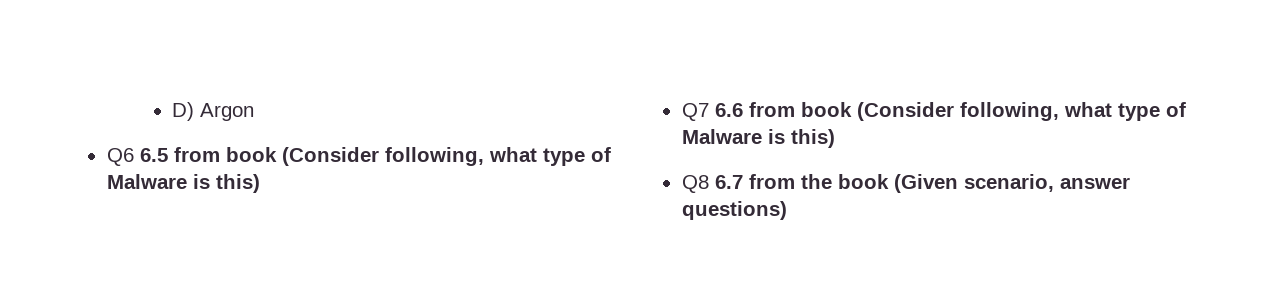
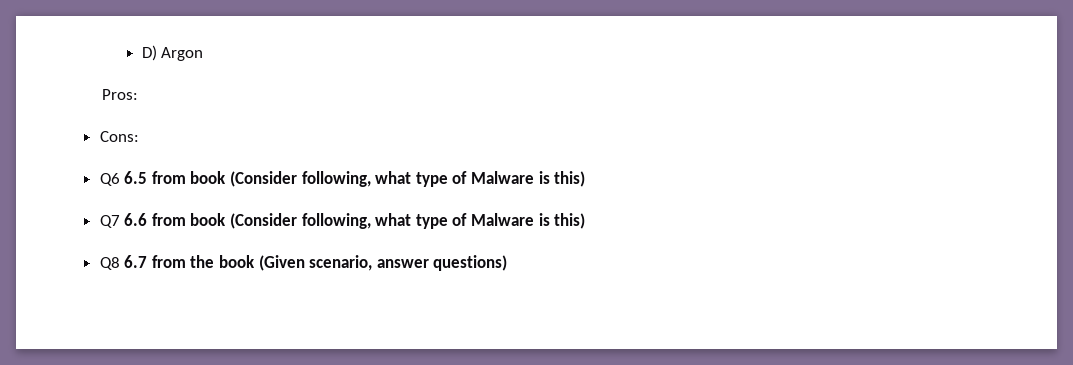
(255, 112) none -> [102,89,139,100] [99,131,139,142] // Pros: // Cons:

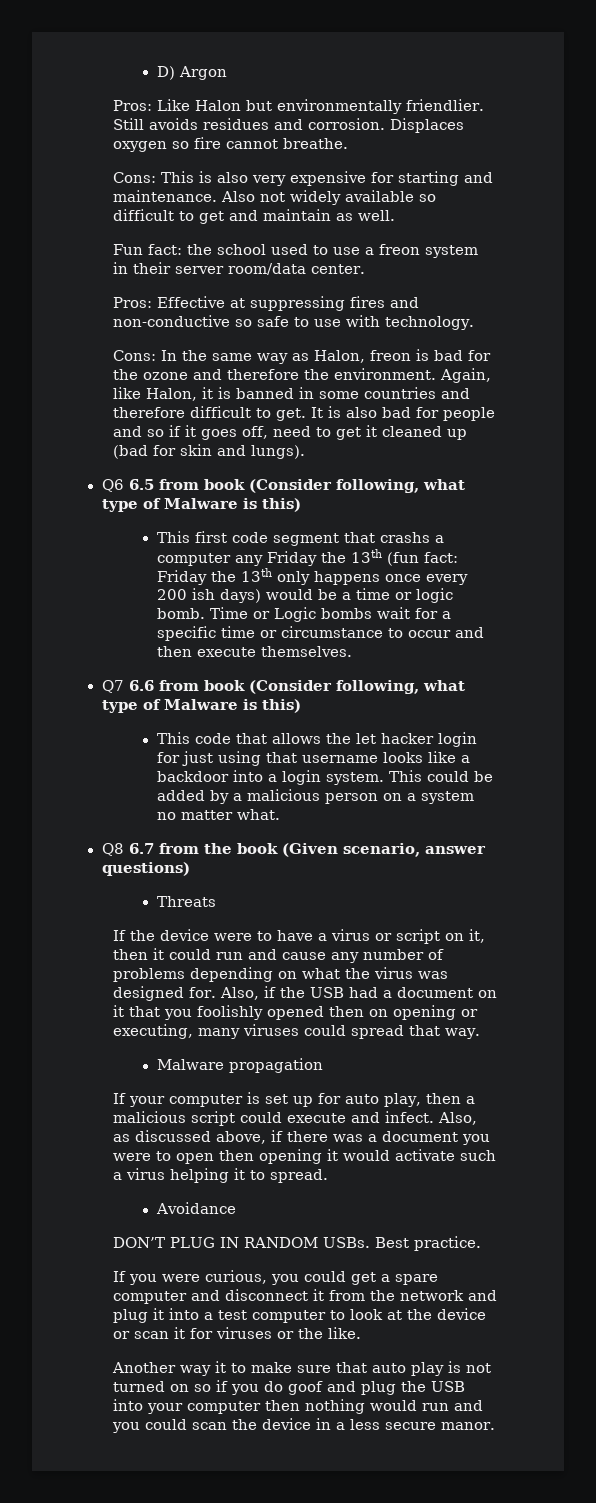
[99,131,139,142] // Cons: -> [156,99,484,114] [112,118,464,133] [112,137,348,152] [112,171,493,186] [112,190,436,205] [112,209,395,224] [112,244,478,258] [112,262,365,275] [112,296,419,311] [112,315,474,330] [112,349,491,364] [112,368,491,383] [112,387,470,401] [112,406,495,421] [112,425,467,440] [112,444,305,459] Like Halon but environmentally friendlier. Still avoids residues and corrosion. Displaces oxygen so fire cannot breathe. // Cons: This is also very expensive for starting and maintenance. Also not widely available so difficult to get and maintain as well. // Fun fact: the school used to use a freon system in their server room/data center. // Pros: Effective at suppressing fires and non-conductive so safe to use with technology. // Cons: In the same way as Halon, freon is bad for the ozone and therefore the environment. Again, like Halon, it is banned in some countries and therefore difficult to get. It is also bad for people and so if it goes off, need to get it cleaned up (bad for skin and lungs).
(586, 179) none -> [156,531,444,546] [156,549,458,566] [156,568,468,585] [156,588,453,603] [156,607,451,622] [156,626,484,641] [156,646,352,657] // This first code segment that crashs a computer any Friday the 13th (fun fact: Friday the 13th only happens once every 200 ish days) would be a time or logic bomb. Time or Logic bombs wait for a specific time or circumstance to occur and then execute themselves.
(586, 221) none -> [156,732,477,747] [156,751,470,766] [156,770,493,785] [156,789,474,804] [156,809,280,820] // This code that allows the let hacker login for just using that username looks like a backdoor into a login system. This could be added by a malicious person on a system no matter what.
(508, 263) none -> [156,896,216,907] [112,929,485,944] [112,948,444,963] [112,967,448,982] [112,986,497,1001] [112,1005,478,1020] [112,1024,480,1039] [156,1058,323,1073] [112,1092,475,1107] [112,1111,477,1126] [112,1130,490,1145] [112,1149,496,1164] [112,1168,328,1183] [155,1202,236,1214] [112,1236,481,1251] [112,1270,438,1285] [112,1289,497,1304] [112,1308,486,1323] [112,1327,361,1339] [111,1361,491,1376] [112,1380,465,1395] [112,1399,483,1414] [111,1418,495,1433] // Threats // If the device were to have a virus or script on it, then it could run and cause any number of problems depending on what the virus was designed for. Also, if the USB had a document on it that you foolishly opened then on opening or executing, many viruses could spread that way. // Malware propagation // If your computer is set up for auto play, then a malicious script could execute and infect. Also, as discussed above, if there was a document you were to open then opening it would activate such a virus helping it to spread. // Avoidance // DON’T PLUG IN RANDOM USBs. Best practice. // If you were curious, you could get a spare computer and disconnect it from the network and plug it into a test computer to look at the device or scan it for viruses or the like. // Another way it to make sure that auto play is not turned on so if you do goof and plug the USB into your computer then nothing would run and you could scan the device in a less secure manor.

